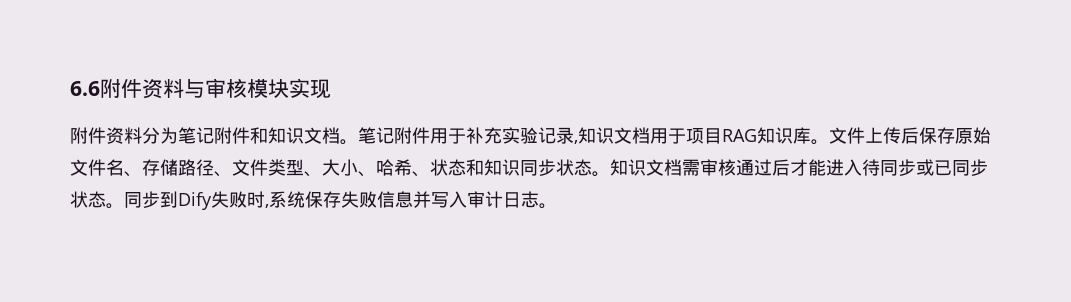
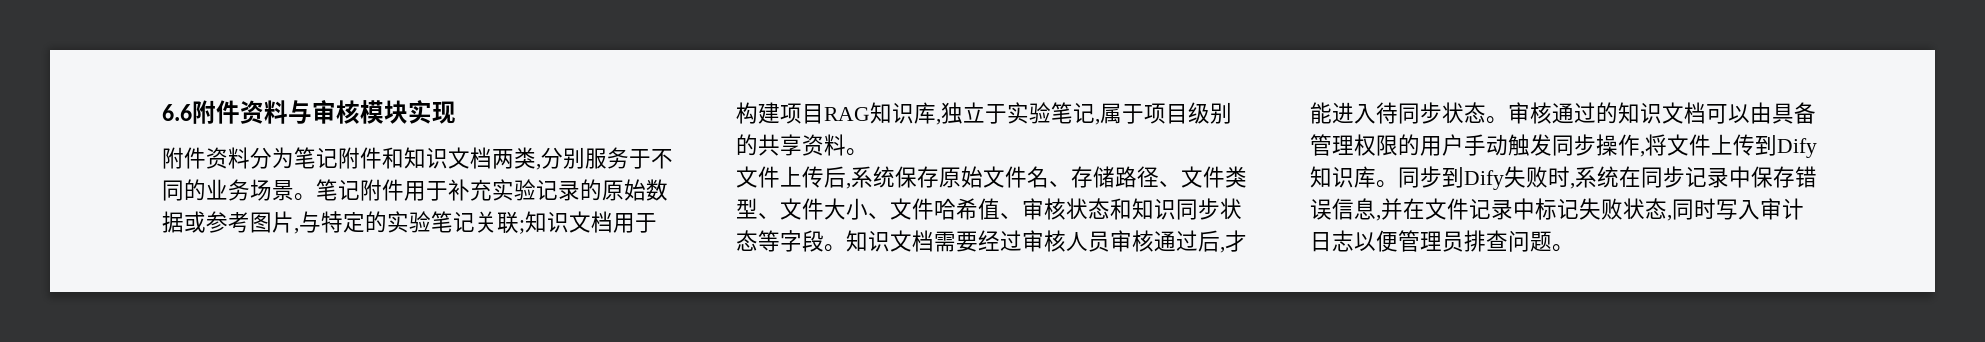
(340, 135) none -> [492,147,673,170] [162,179,294,201] 两类,分别服务于不同的业务场景
[574,140,578,144] , -> [580,179,668,201] [162,211,525,234] 的原始数据或参考图片,与特定的实验笔记关联;
(686, 136) none -> [736,102,780,124] 构建
[811,139,829,145] 。 -> [936,102,1232,125] [736,134,868,156] ,独立于实验笔记,属于项目级别的共享资料。 //
(919, 135) none -> [846,166,895,189] ,系统
[322,159,430,177] 大小、哈希、 -> [780,198,1066,220] 文件大小、文件哈希值、审核
(592, 167) none -> [758,230,824,252] 等字段
(700, 167) none -> [956,230,1110,252] 要经过审核人员
(790, 167) none -> [1220,247,1225,253] ,
[916,159,988,176] [70,191,106,208] 或已同步状态 -> [1442,102,1816,124] [1310,134,1817,158] [1310,166,1376,188] 状态。审核通过的知识文档可以由具备管理权限的用户手动触发同步操作,将文件上传到Dify知识库
[305,191,539,208] 保存失败信息并写入审计日志 -> [1619,166,1817,188] [1310,198,1804,221] [1310,230,1552,252] 在同步记录中保存错误信息,并在文件记录中标记失败状态,同时写入审计日志以便管理员排查问题

